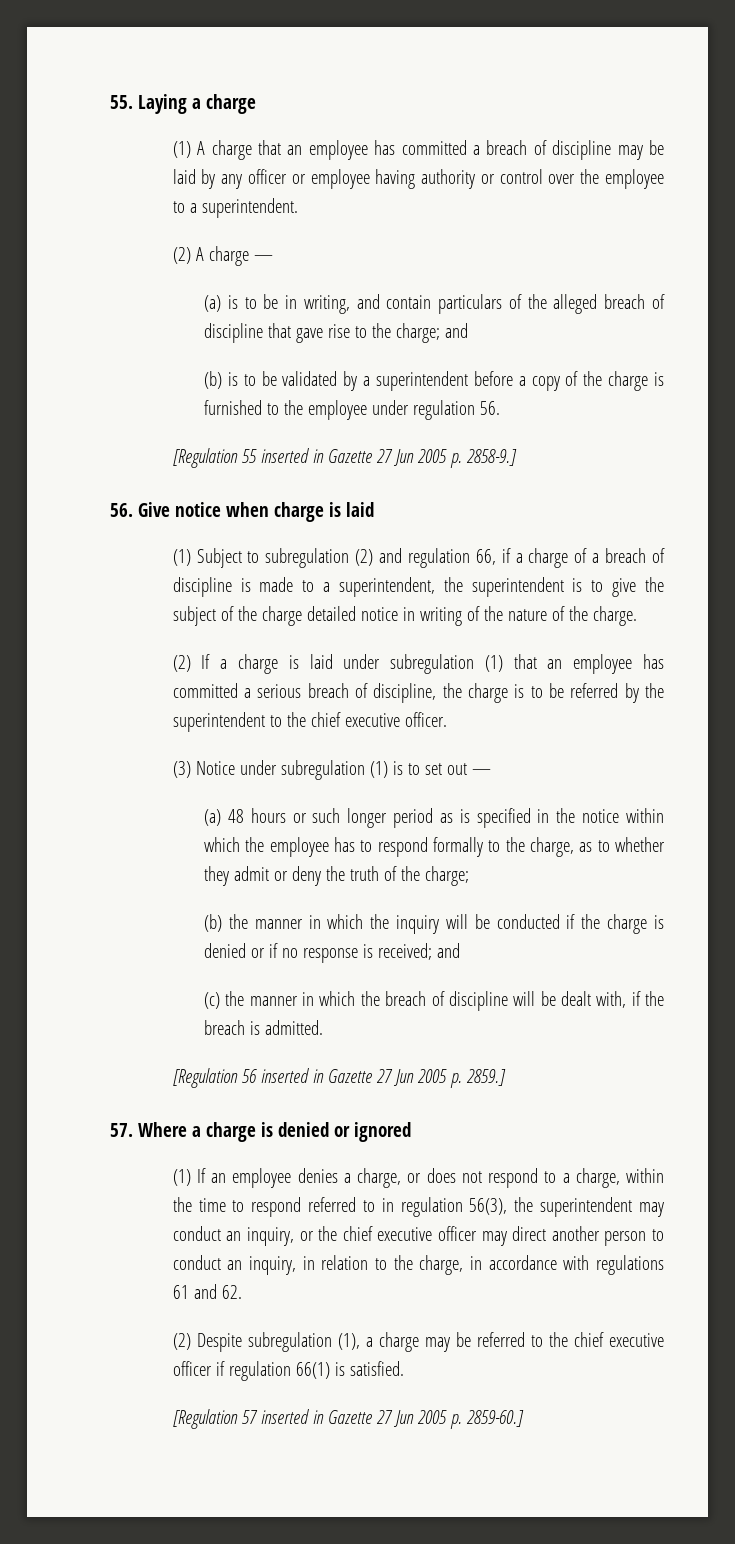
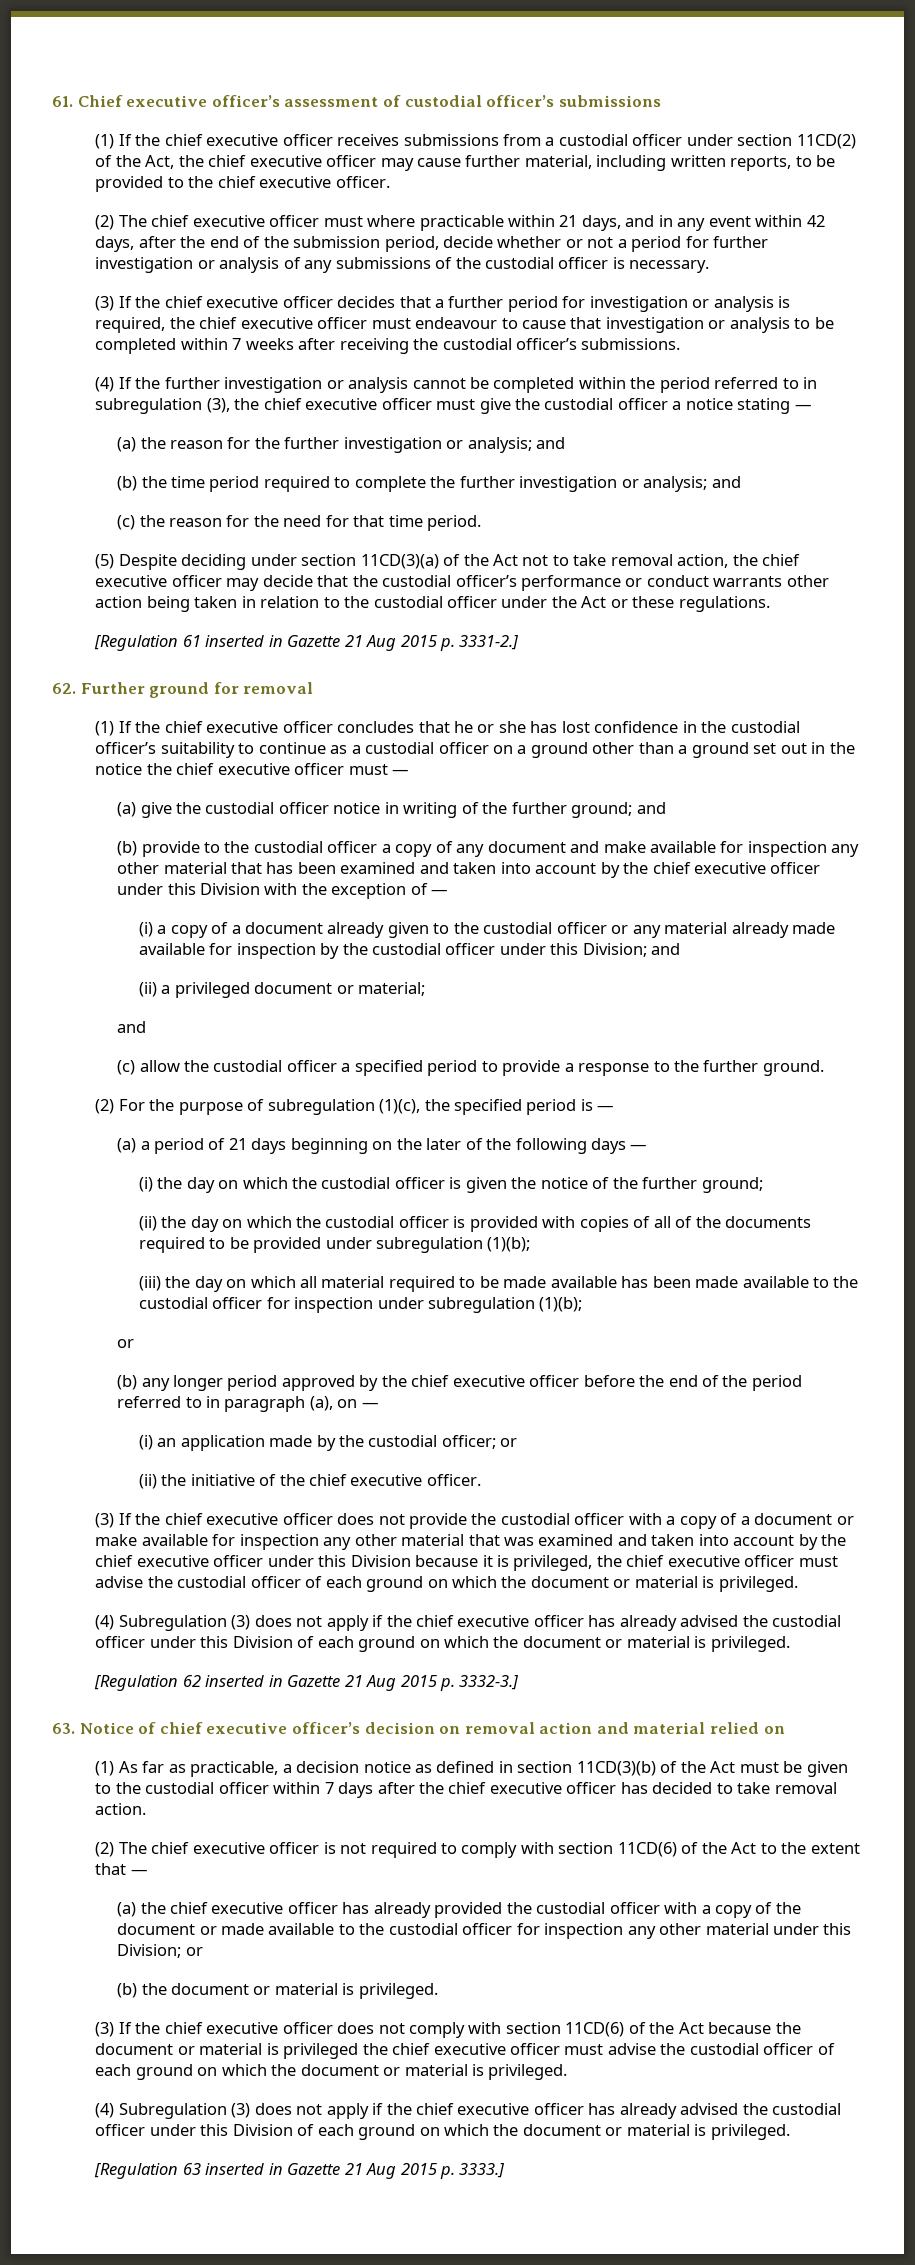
[110,94,256,114] [172,140,665,160] [172,169,664,189] [172,198,298,218] [172,246,273,266] [204,294,665,314] [204,323,469,343] [204,371,664,391] [204,400,501,420] [172,448,517,468] [110,502,374,522] [172,548,666,568] [172,577,665,597] [172,606,637,626] [172,654,664,674] [172,683,664,703] [172,712,265,732] 55. Laying a charge // (1) A charge that an employee has committed a breach of discipline may be laid by any officer or employee having authority or control over the employee to a superintendent. // (2) A charge — // (a) is to be in writing, and contain particulars of the alleged breach of discipline that gave rise to the charge; and // (b) is to be validated by a superintendent before a copy of the charge is furnished to the employee under regulation 56. // [Regulation 55 inserted in Gazette 27 Jun 2005 p. 2858-9.] // 56. Give notice when charge is laid // (1) Subject to subregulation (2) and regulation 66, if a charge of a breach of discipline is made to a superintendent, the superintendent is to give the subject of the charge detailed notice in writing of the nature of the charge. // (2) If a charge is laid under subregulation (1) that an employee has committed a serious breach of discipline, the charge is to be referred by the superintendent -> [52,95,661,107] [95,134,856,149] [95,155,836,171] [95,176,164,192] 61. Chief executive officer’s assessment of custodial officer’s submissions // (1) If the chief executive officer receives submissions from a custodial officer under section 11CD(2) of the Act, the chief executive officer may cause further material, including written reports, to be provided
[172,760,491,780] [204,808,665,828] [204,837,666,857] [204,866,470,886] [204,914,665,934] [204,943,461,963] [204,991,664,1011] [204,1020,324,1035] [172,1068,506,1088] [110,1122,411,1142] [172,1168,664,1188] [172,1197,664,1217] [172,1226,664,1246] [172,1255,664,1275] [172,1284,242,1299] [172,1332,664,1352] [172,1361,404,1381] [172,1409,524,1429] (3) Notice under subregulation (1) is to set out — // (a) 48 hours or such longer period as is specified in the notice within which the employee has to respond formally to the charge, as to whether they admit or deny the truth of the charge; // (b) the manner in which the inquiry will be conducted if the charge is denied or if no response is received; and // (c) the manner in which the breach of discipline will be dealt with, if the breach is admitted. // [Regulation 56 inserted in Gazette 27 Jun 2005 p. 2859.] // 57. Where a charge is denied or ignored // (1) If an employee denies a charge, or does not respond to a charge, within the time to respond referred to in regulation 56(3), the superintendent may conduct an inquiry, or the chief executive officer may direct another person to conduct an inquiry, in relation to the charge, in accordance with regulations 61 and 62. // (2) Despite subregulation (1), a charge may be referred to the chief executive officer if regulation 66(1) is satisfied. // [Regulation 57 inserted in Gazette 27 Jun 2005 p. 2859-60.] -> [95,215,825,231] [95,236,769,252] [95,257,710,273] [95,296,791,312] [95,317,834,333] [95,338,681,354] [95,377,818,393] [95,398,812,414] [117,437,566,453] [117,476,741,492] [117,515,482,531] [95,554,801,570] [95,575,829,591] [95,596,770,612] [94,635,520,651] [52,682,314,698] [95,721,800,736] [95,742,855,758] [95,763,410,775] [117,802,666,818] [117,841,860,857] [117,862,821,878] [117,883,449,899] [138,922,836,938] [138,943,681,959] [138,982,426,998] [117,1021,147,1033] [117,1060,824,1076] [95,1099,615,1115] [117,1138,648,1154] [138,1177,763,1193] [138,1216,812,1232] [138,1237,531,1253] [138,1276,859,1292] [138,1297,583,1313] [117,1339,135,1348] [117,1375,802,1391] [117,1396,379,1412] [138,1435,518,1451] [138,1474,481,1489] [95,1513,854,1529] [95,1534,847,1550] [95,1555,838,1571] [95,1576,798,1592] [95,1615,842,1631] [95,1636,790,1652] [94,1675,520,1691] [52,1722,785,1734] [95,1761,848,1777] [95,1782,837,1798] [95,1803,147,1815] [95,1842,860,1858] [95,1863,148,1875] [117,1902,801,1918] [117,1923,852,1939] [117,1944,203,1958] [117,1983,438,1999] [95,2022,801,2038] [95,2043,835,2059] [95,2064,568,2080] [95,2103,842,2119] [95,2124,790,2140] [94,2163,506,2179] (2) The chief executive officer must where practicable within 21 days, and in any event within 42 days, after the end of the submission period, decide whether or not a period for further investigation or analysis of any submissions of the custodial officer is necessary. // (3) If the chief executive officer decides that a further period for investigation or analysis is required, the chief executive officer must endeavour to cause that investigation or analysis to be completed within 7 weeks after receiving the custodial officer’s submissions. // (4) If the further investigation or analysis cannot be completed within the period referred to in subregulation (3), the chief executive officer must give the custodial officer a notice stating — // (a) the reason for the further investigation or analysis; and // (b) the time period required to complete the further investigation or analysis; and // (c) the reason for the need for that time period. // (5) Despite deciding under section 11CD(3)(a) of the Act not to take removal action, the chief executive officer may decide that the custodial officer’s performance or conduct warrants other action being taken in relation to the custodial officer under the Act or these regulations. // [Regulation 61 inserted in Gazette 21 Aug 2015 p. 3331-2.] // 62. Further ground for removal // (1) If the chief executive officer concludes that he or she has lost confidence in the custodial officer’s suitability to continue as a custodial officer on a ground other than a ground set out in the notice the chief executive officer must — // (a) give the custodial officer notice in writing of the further ground; and // (b) provide to the custodial officer a copy of any document and make available for inspection any other material that has been examined and taken into account by the chief executive officer under this Division with the exception of — // (i) a copy of a document already given to the custodial officer or any material already made available for inspection by the custodial officer under this Division; and // (ii) a privileged document or material; // and // (c) allow the custodial officer a specified period to provide a response to the further ground. // (2) For the purpose of subregulation (1)(c), the specified period is — // (a) a period of 21 days beginning on the later of the following days — // (i) the day on which the custodial officer is given the notice of the further ground; // (ii) the day on which the custodial officer is provided with copies of all of the documents required to be provided under subregulation (1)(b); // (iii) the day on which all material required to be made available has been made available to the custodial officer for inspection under subregulation (1)(b); // or // (b) any longer period approved by the chief executive officer before the end of the period referred to in paragraph (a), on — // (i) an application made by the custodial officer; or // (ii) the initiative of the chief executive officer. // (3) If the chief executive officer does not provide the custodial officer with a copy of a document or make available for inspection any other material that was examined and taken into account by the chief executive officer under this Division because it is privileged, the chief executive officer must advise the custodial officer of each ground on which the document or material is privileged. // (4) Subregulation (3) does not apply if the chief executive officer has already advised the custodial officer under this Division of each ground on which the document or material is privileged. // [Regulation 62 inserted in Gazette 21 Aug 2015 p. 3332-3.] // 63. Notice of chief executive officer’s decision on removal action and material relied on // (1) As far as practicable, a decision notice as defined in section 11CD(3)(b) of the Act must be given to the custodial officer within 7 days after the chief executive officer has decided to take removal action. // (2) The chief executive officer is not required to comply with section 11CD(6) of the Act to the extent that — // (a) the chief executive officer has already provided the custodial officer with a copy of the document or made available to the custodial officer for inspection any other material under this Division; or // (b) the document or material is privileged. // (3) If the chief executive officer does not comply with section 11CD(6) of the Act because the document or material is privileged the chief executive officer must advise the custodial officer of each ground on which the document or material is privileged. // (4) Subregulation (3) does not apply if the chief executive officer has already advised the custodial officer under this Division of each ground on which the document or material is privileged. // [Regulation 63 inserted in Gazette 21 Aug 2015 p. 3333.]

